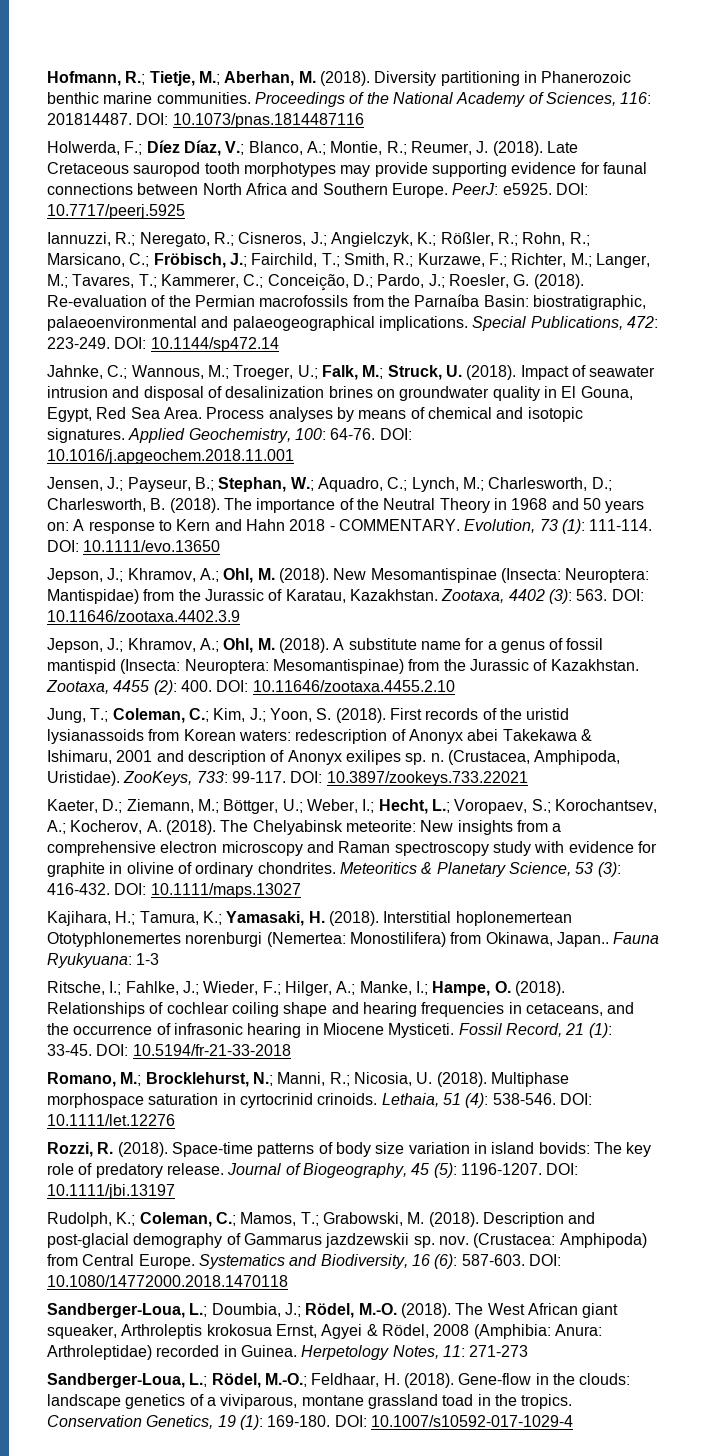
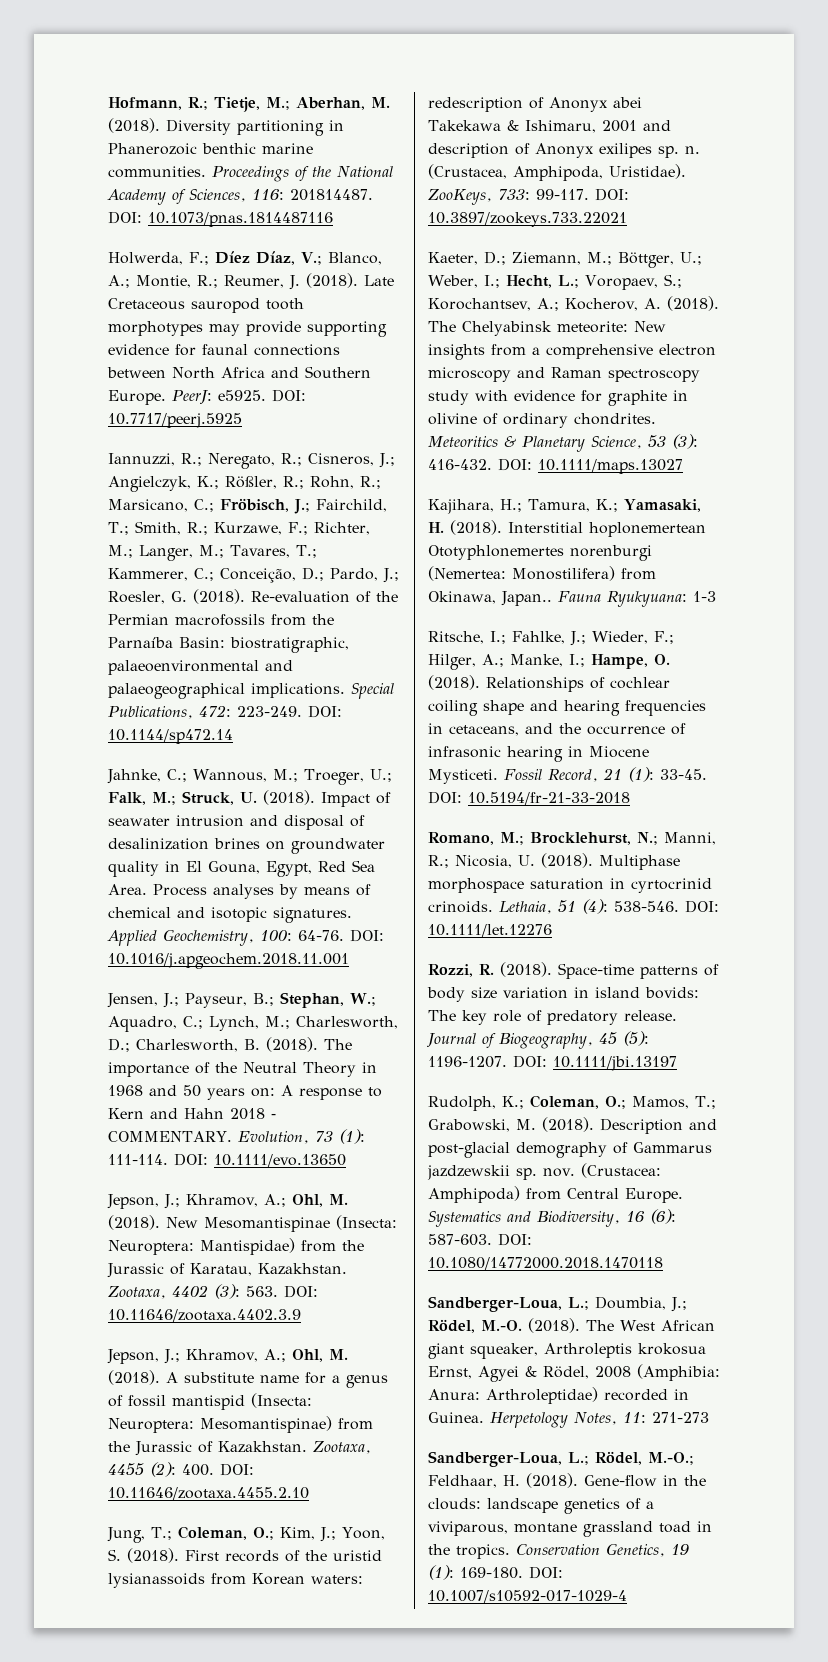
[188,708,209,722] C.; -> [252,1527,274,1540] O.;
[215,1212,236,1226] C.; -> [605,1096,626,1109] O.;

